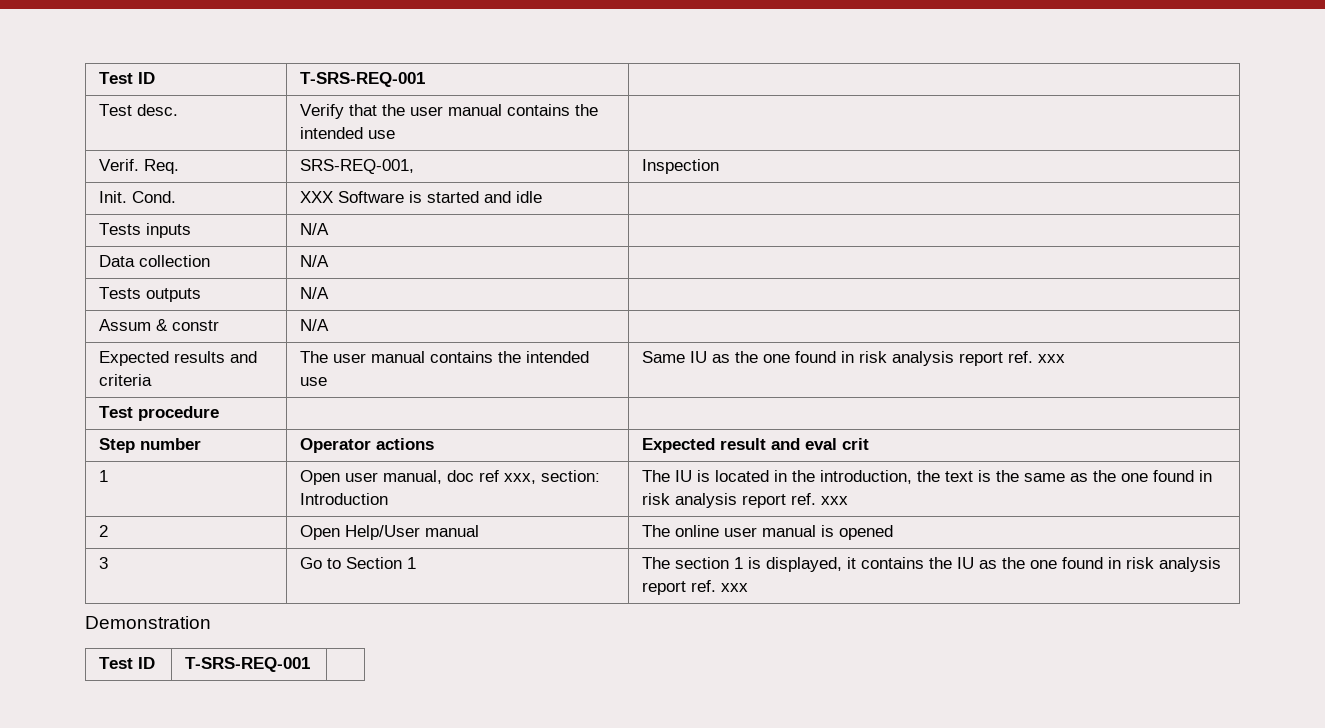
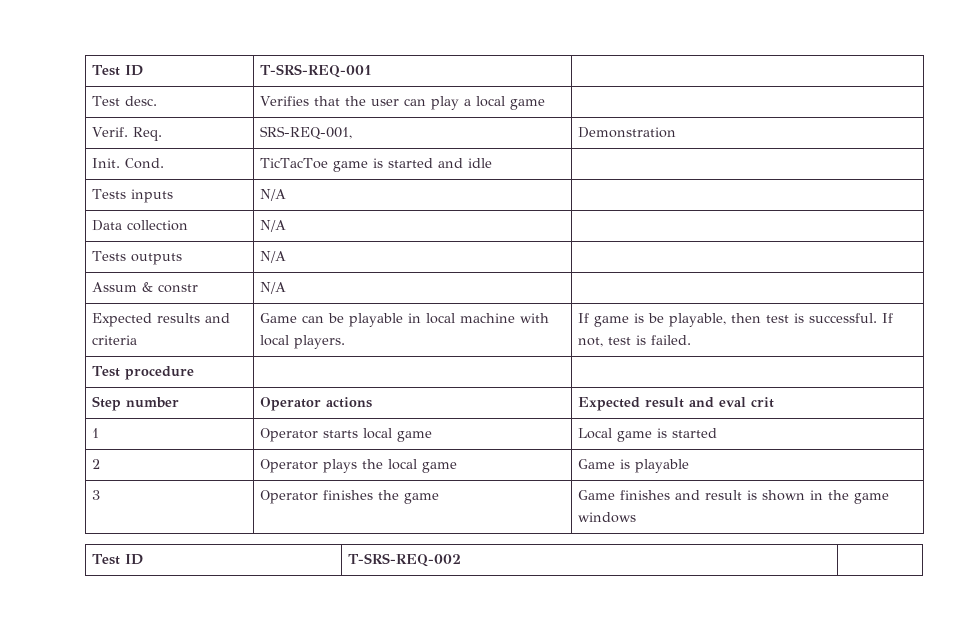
[300,104,345,119] Verify -> [259,96,309,106] Verifies
[448,104,599,116] [300,127,396,139] manual contains the intended use -> [403,96,545,110] can play a local game
[642,159,720,174] Inspection -> [577,127,676,138] Demonstration
[300,191,405,203] XXX Software -> [259,158,368,172] TicTacToe game
[300,351,590,363] [300,377,328,386] [642,351,1066,366] The user manual contains the intended use | Same IU as the one found in risk analysis report ref. xxx -> [259,313,549,327] [259,335,345,349] [577,313,893,327] [577,335,691,347] Game can be playable in local machine with local players. | If game is be playable, then test is successful. If not, test is failed.
[300,470,601,485] [300,493,389,505] [642,470,1213,484] [642,493,849,508] [99,525,109,537] [300,525,480,540] [642,525,894,540] [99,557,109,569] [300,557,417,569] [642,557,1222,572] [642,580,749,595] [85,616,211,629] [99,657,156,669] [185,657,311,672] Open user manual, doc ref xxx, section: Introduction | The IU is located in the introduction, the text is the same as the one found in risk analysis report ref. xxx // 2 | Open Help/User manual | The online user manual is opened // 3 | Go to Section 1 | The section 1 is displayed, it contains the IU as the one found in risk analysis report ref. xxx // Demonstration // Test ID | T-SRS-REQ-001 -> [259,428,432,442] [577,428,717,442] [91,459,100,469] [259,459,457,473] [577,459,689,473] [91,490,100,500] [259,490,439,504] [577,490,889,504] [577,512,636,523] [91,554,143,565] [347,553,461,567] Operator starts local game | Local game is started // 2 | Operator plays the local game | Game is playable // 3 | Operator finishes the game | Game finishes and result is shown in the game windows // Test ID | T-SRS-REQ-002

